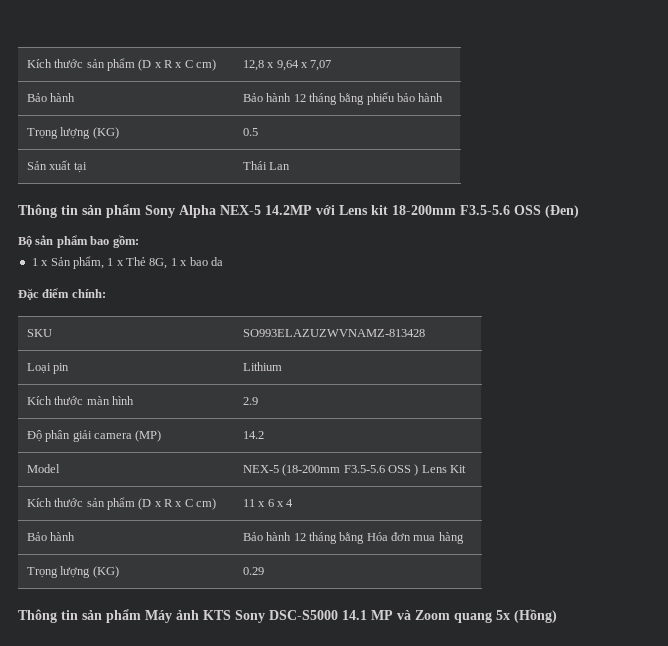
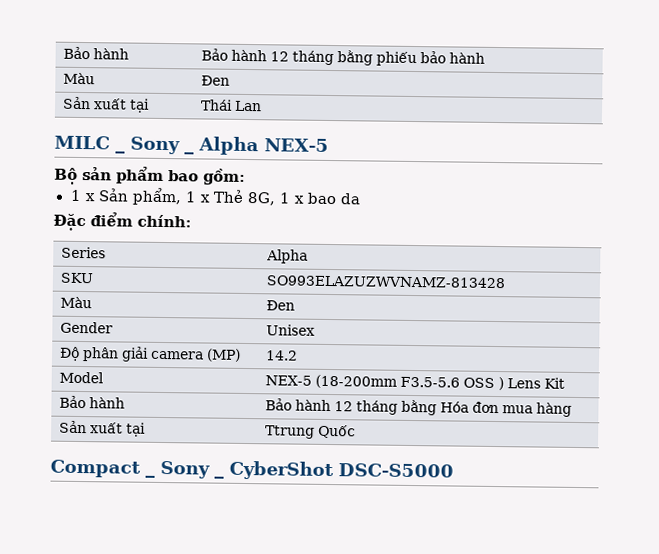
[26,58,217,71] [242,60,332,71] Kích thước sản phẩm (D x R x C cm) | 12,8 x 9,64 x 7,07 // -> (63, 53) none
[26,127,119,139] [242,128,258,136] Trọng lượng (KG) | 0.5 -> [63,72,96,85] [201,75,231,86] Màu | Đen
[18,204,579,218] Thông tin sản phẩm Sony Alpha NEX-5 14.2MP với Lens kit 18-200mm F3.5-5.6 OSS (Đen) -> [54,135,329,156] MILC _ Sony _ Alpha NEX-5
(106, 293) none -> [61,246,107,259] [266,249,309,264] // Series | Alpha
[26,363,70,374] [242,362,282,371] [26,396,134,405] [242,397,258,405] Loại pin | Lithium // Kích thước màn hình | 2.9 -> [60,296,93,309] [266,300,296,311] [60,321,114,334] [266,324,316,336] Màu | Đen // Gender | Unisex
[26,497,217,510] [242,499,294,507] // Kích thước sản phẩm (D x R x C cm) | 11 x 6 x 4 -> (566, 383) none
[26,566,119,578] [242,567,264,575] [18,609,557,623] Trọng lượng (KG) | 0.29 // Thông tin sản phẩm Máy ảnh KTS Sony DSC-S5000 14.1 MP và Zoom quang 5x (Hồng) -> [59,420,147,437] [265,424,357,439] [50,459,454,481] Sản xuất tại | Ttrung Quốc // Compact _ Sony _ CyberShot DSC-S5000

